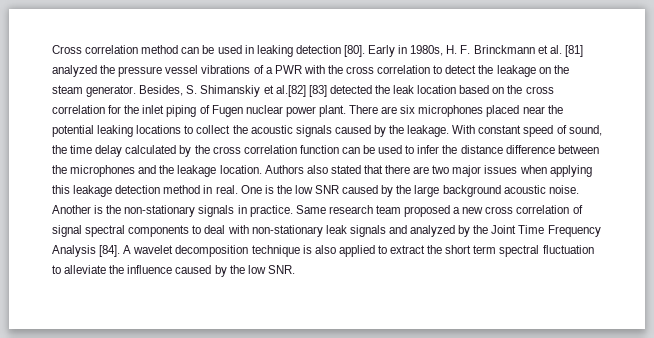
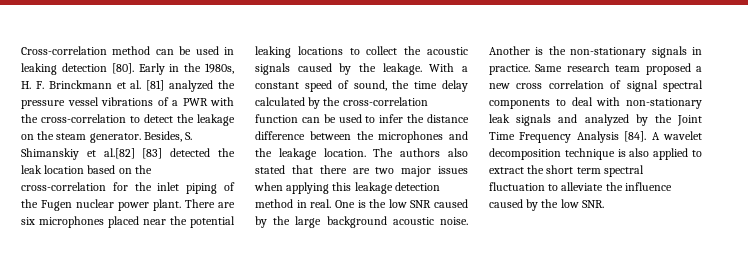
[52,45,139,54] Cross correlation -> [21,46,107,55] Cross-correlation
(408, 49) none -> [184,63,202,72] the
[346,65,431,74] cross correlation -> [41,114,126,123] cross-correlation
[525,86,554,94] [52,105,105,114] cross correlation -> [21,182,106,191] cross-correlation
(210, 109) none -> [21,199,38,208] the
(476, 129) none -> [462,66,468,72] a
[212,145,297,154] cross correlation -> [342,97,428,106] cross-correlation
[264,165,304,174] Authors -> [373,148,441,157] The authors

